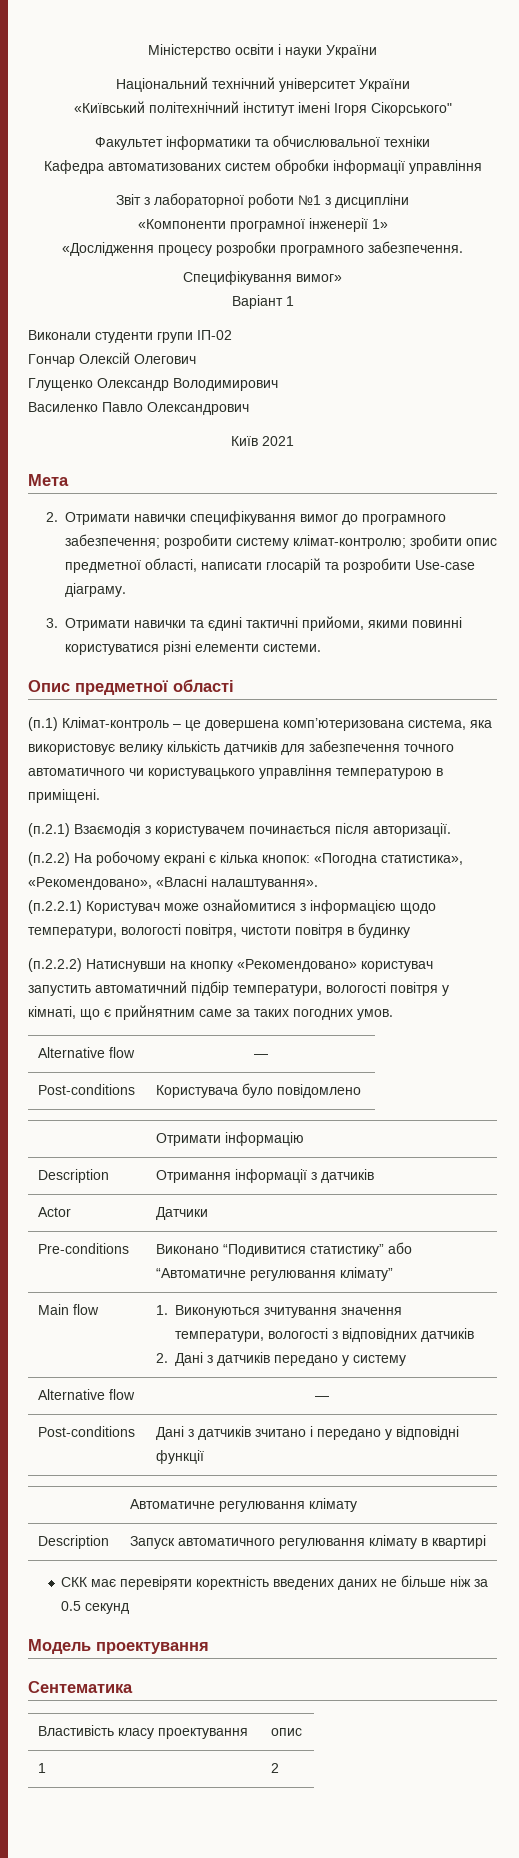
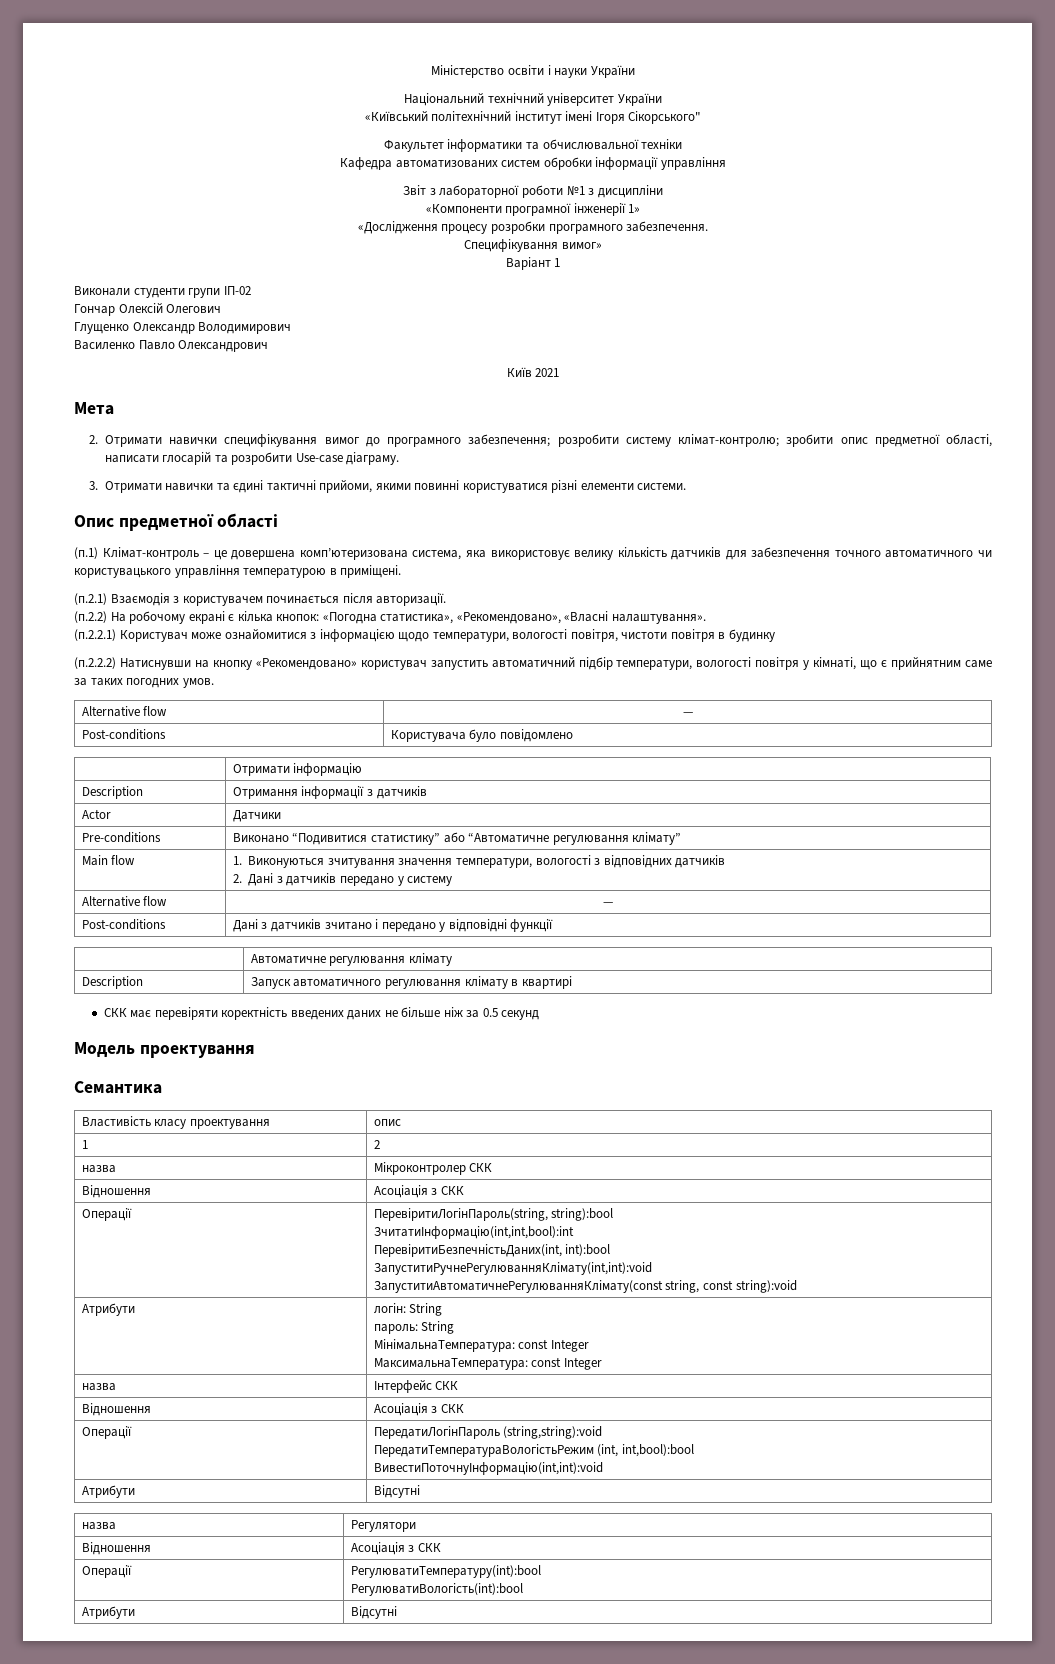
[28,1681,133,1693] Сентематика -> [74,1081,162,1094] Семантика
(280, 1768) none -> [81,1165,116,1173] [373,1162,493,1175] [81,1185,151,1198] [373,1185,464,1198] [81,1208,132,1221] [373,1208,614,1221] [373,1226,574,1239] [373,1244,611,1257] [373,1262,652,1275] [373,1280,797,1293] [81,1303,135,1316] [373,1303,443,1316] [373,1321,455,1334] [373,1339,589,1352] [373,1357,602,1370] [81,1383,116,1391] [373,1380,459,1393] [81,1403,151,1416] [373,1403,464,1416] [81,1426,132,1439] [373,1426,603,1439] [373,1444,694,1457] [373,1462,603,1475] [81,1485,135,1498] [373,1485,420,1498] [81,1522,116,1530] [350,1520,416,1532] [81,1542,151,1555] [350,1542,441,1555] [81,1565,132,1578] [350,1565,541,1578] [350,1583,523,1596] [81,1606,135,1619] [350,1606,397,1619] // назва | Мікроконтролер СКК // Відношення | Асоціація з СКК // Операції | ПеревіритиЛогінПароль(string, string):bool // ЗчитатиІнформацію(int,int,bool):int // ПеревіритиБезпечністьДаних(int, int):bool // ЗапуститиРучнеРегулюванняКлімату(int,int):void // ЗапуститиАвтоматичнеРегулюванняКлімату(const string, const string):void // Атрибути | логін: String // пароль: String // МінімальнаТемпература: const Integer // МаксимальнаТемпература: const Integer // назва | Інтерфейс СКК // Відношення | Асоціація з СКК // Операції | ПередатиЛогінПароль (string,string):void // ПередатиТемператураВологістьРежим (int, int,bool):bool // ВивестиПоточнуІнформацію(int,int):void // Атрибути | Відсутні // назва | Регулятори // Відношення | Асоціація з СКК // Операції | РегулюватиТемпературу(int):bool // РегулюватиВологість(int):bool // Атрибути | Відсутні

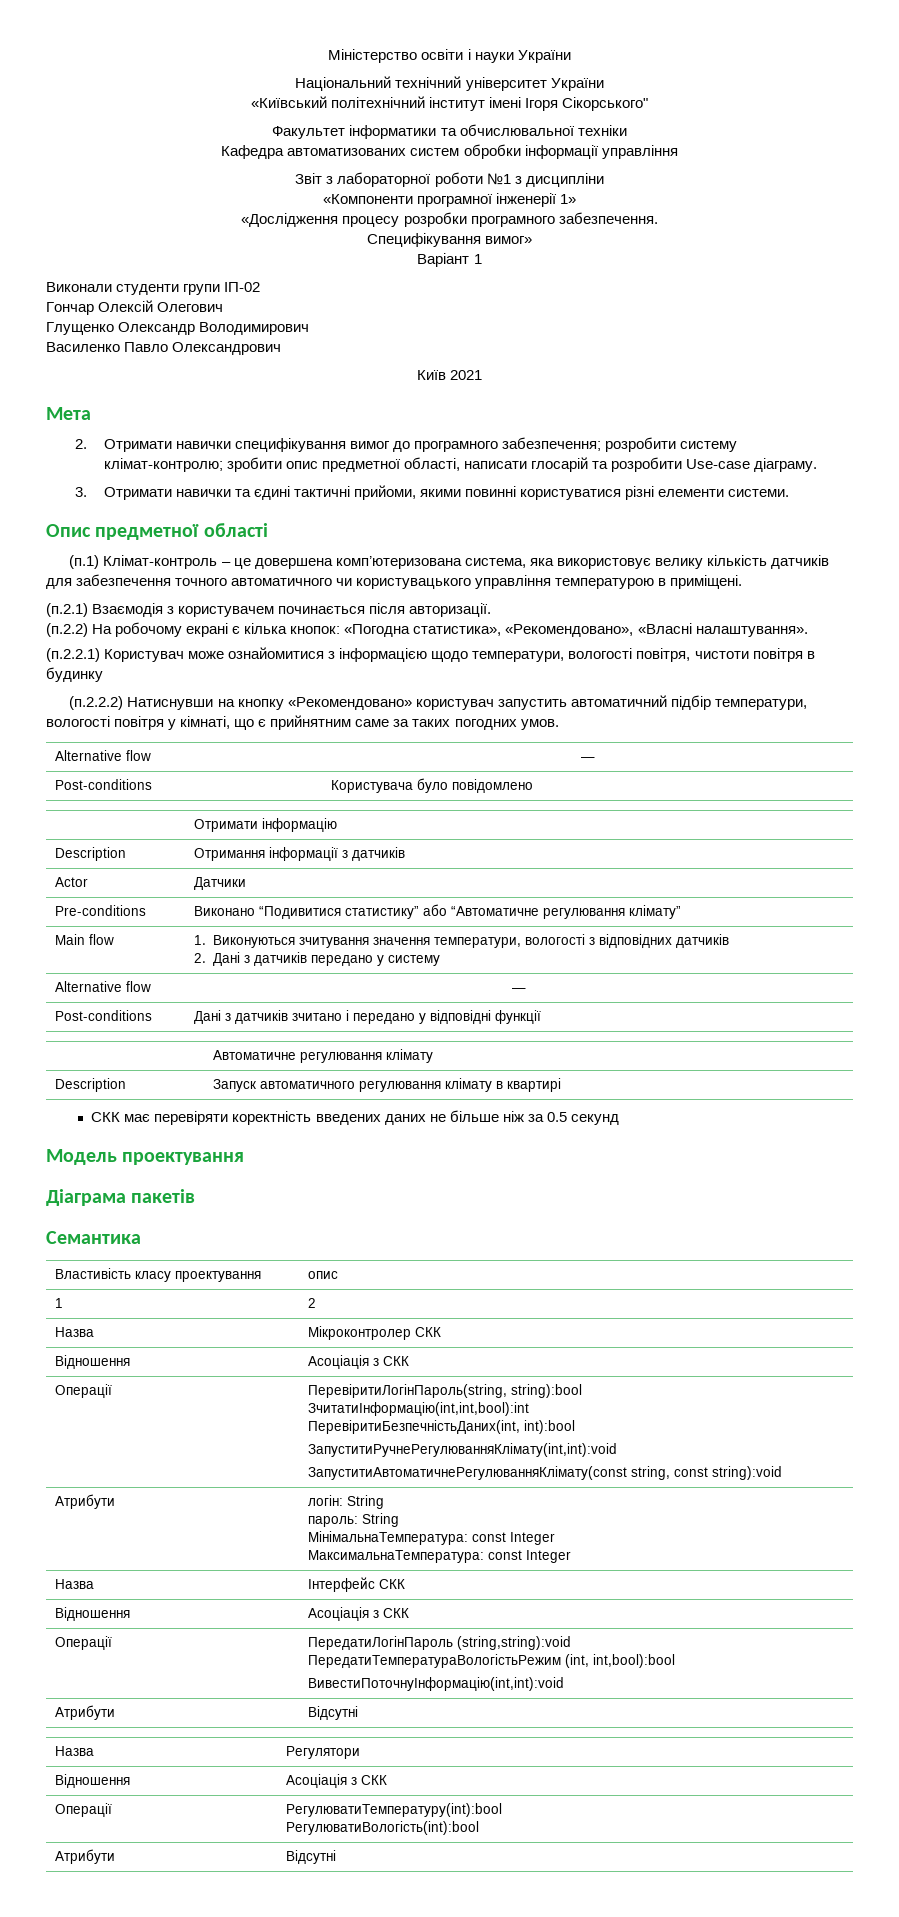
(255, 1051) none -> [46,1189,196,1206] // Діаграма пакетів
[81,1165,116,1173] назва -> [55,1327,95,1337] Назва
[81,1383,116,1391] назва -> [55,1579,95,1589] Назва
[81,1522,116,1530] назва -> [55,1746,95,1756] Назва

